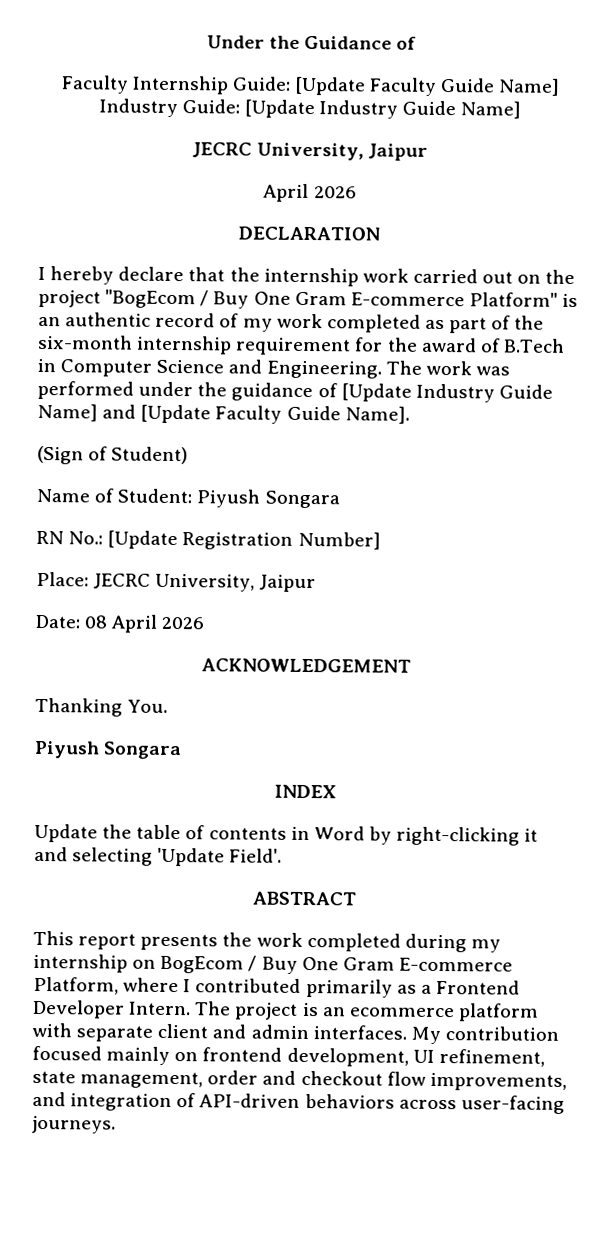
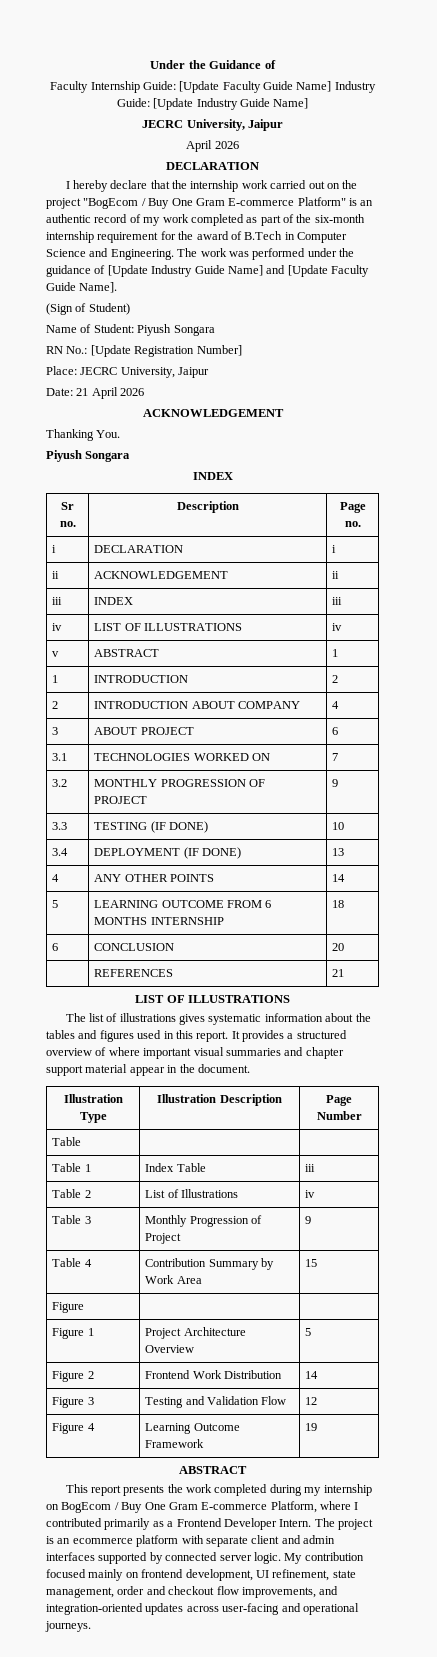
[84,615,109,629] 08 -> [76,388,89,396] 21
[34,823,539,846] [34,846,283,867] // Update the table of contents in Word by right-clicking it and selecting 'Update Field'. -> [61,502,74,510] [59,521,76,527] [176,501,239,513] [339,502,366,513] [344,521,361,527] [52,545,57,553] [94,545,184,553] [332,545,337,553] [52,571,60,579] [94,571,229,579] [332,571,340,579] [52,597,63,605] [94,597,134,605] [332,597,343,605] [52,623,63,631] [94,623,243,631] [332,623,343,631] [52,651,60,657] [94,649,160,657] [332,649,339,657] [52,675,59,683] [94,675,189,683] [332,675,339,683] [52,701,59,709] [94,701,301,709] [332,701,340,709] [52,727,59,735] [94,727,194,735] [332,727,339,735] [52,753,68,761] [94,753,271,761] [332,753,339,761] [52,779,68,787] [94,779,266,787] [94,796,148,804] [332,779,339,787] [52,822,68,830] [94,821,209,833] [332,822,345,830] [52,848,69,856] [94,847,242,859] [332,848,345,856] [52,874,60,882] [94,874,215,882] [332,874,346,882] [52,900,59,908] [94,900,272,908] [94,917,224,925] [332,900,345,908] [52,943,59,951] [94,943,175,951] [332,943,345,951] [94,969,174,977] [332,969,345,977] [135,995,290,1003] [65,1013,371,1025] [46,1030,347,1042] [46,1047,344,1059] [46,1064,250,1076] [63,1094,123,1103] [79,1112,107,1123] [157,1094,282,1106] [326,1095,352,1106] [316,1111,362,1120] [52,1137,82,1146] [52,1163,91,1172] [145,1163,206,1172] [305,1164,316,1172] [52,1189,91,1198] [145,1189,239,1198] [305,1190,316,1198] [52,1215,91,1224] [145,1215,263,1227] [145,1233,182,1244] [305,1216,312,1224] [52,1258,92,1267] [145,1258,275,1270] [145,1275,202,1284] [305,1259,318,1267] [52,1302,85,1313] [52,1328,94,1339] [145,1327,246,1339] [145,1345,195,1353] [305,1328,312,1336] [52,1371,94,1382] [145,1370,283,1379] [305,1371,319,1379] [52,1397,94,1408] [145,1396,287,1408] [305,1397,318,1405] [52,1423,95,1434] [145,1423,240,1434] [145,1439,205,1448] [305,1423,318,1431] // Sr no. | Description | Page no. // i | DECLARATION | i // ii | ACKNOWLEDGEMENT | ii // iii | INDEX | iii // iv | LIST OF ILLUSTRATIONS | iv // v | ABSTRACT | 1 // 1 | INTRODUCTION | 2 // 2 | INTRODUCTION ABOUT COMPANY | 4 // 3 | ABOUT PROJECT | 6 // 3.1 | TECHNOLOGIES WORKED ON | 7 // 3.2 | MONTHLY PROGRESSION OF PROJECT | 9 // 3.3 | TESTING (IF DONE) | 10 // 3.4 | DEPLOYMENT (IF DONE) | 13 // 4 | ANY OTHER POINTS | 14 // 5 | LEARNING OUTCOME FROM 6 MONTHS INTERNSHIP | 18 // 6 | CONCLUSION | 20 // | REFERENCES | 21 // LIST OF ILLUSTRATIONS // The list of illustrations gives systematic information about the tables and figures used in this report. It provides a structured overview of where important visual summaries and chapter support material appear in the document. // Illustration Type | Illustration Description | Page Number // Table | | // Table 1 | Index Table | iii // Table 2 | List of Illustrations | iv // Table 3 | Monthly Progression of Project | 9 // Table 4 | Contribution Summary by Work Area | 15 // Figure | | // Figure 1 | Project Architecture Overview | 5 // Figure 2 | Frontend Work Distribution | 14 // Figure 3 | Testing and Validation Flow | 12 // Figure 4 | Learning Outcome Framework | 19
[312,1025,407,1040] interfaces. -> [46,1552,281,1564] interfaces supported by connected server logic.
[70,1093,565,1114] integration of API-driven behaviors across user-facing -> [46,1603,359,1615] integration-oriented updates across user-facing and operational

